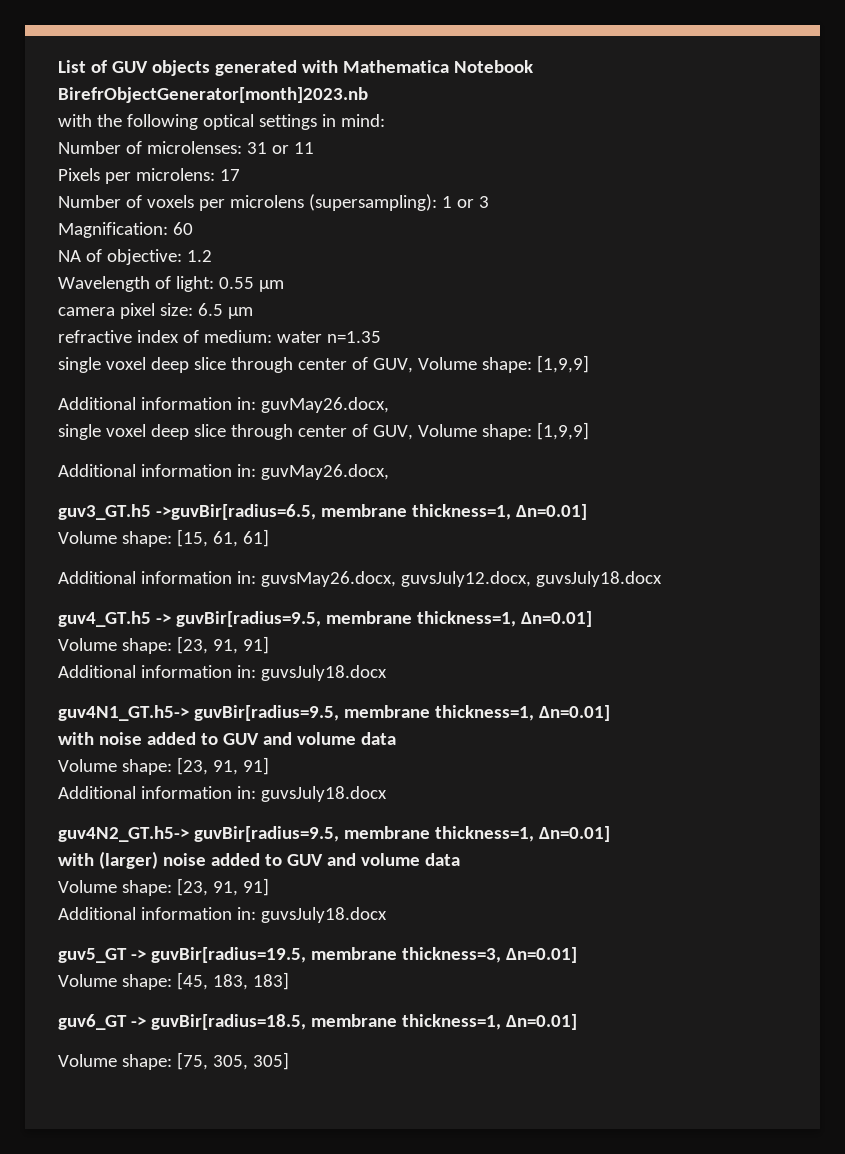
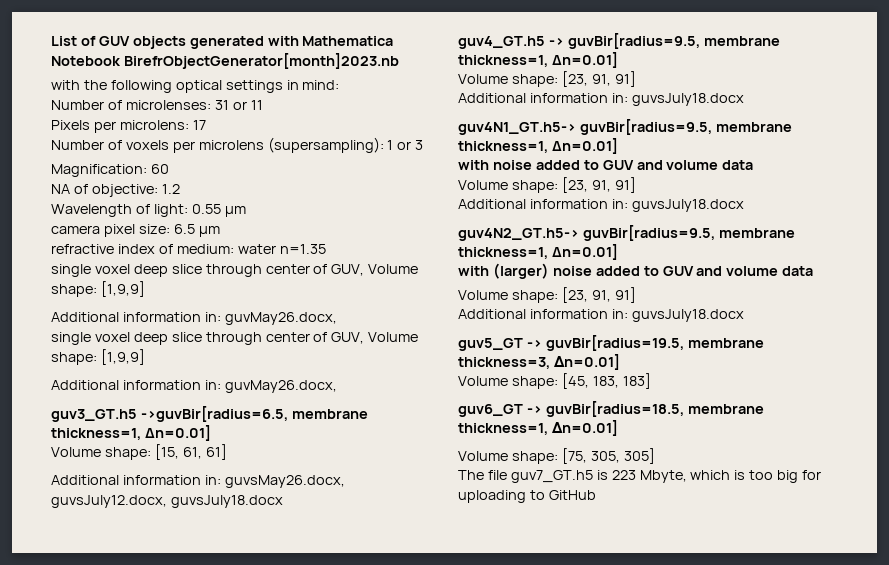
(289, 1061) none -> [458,470,822,483] [458,490,596,503] // The file guv7_GT.h5 is 223 Mbyte, which is too big for uploading to GitHub

